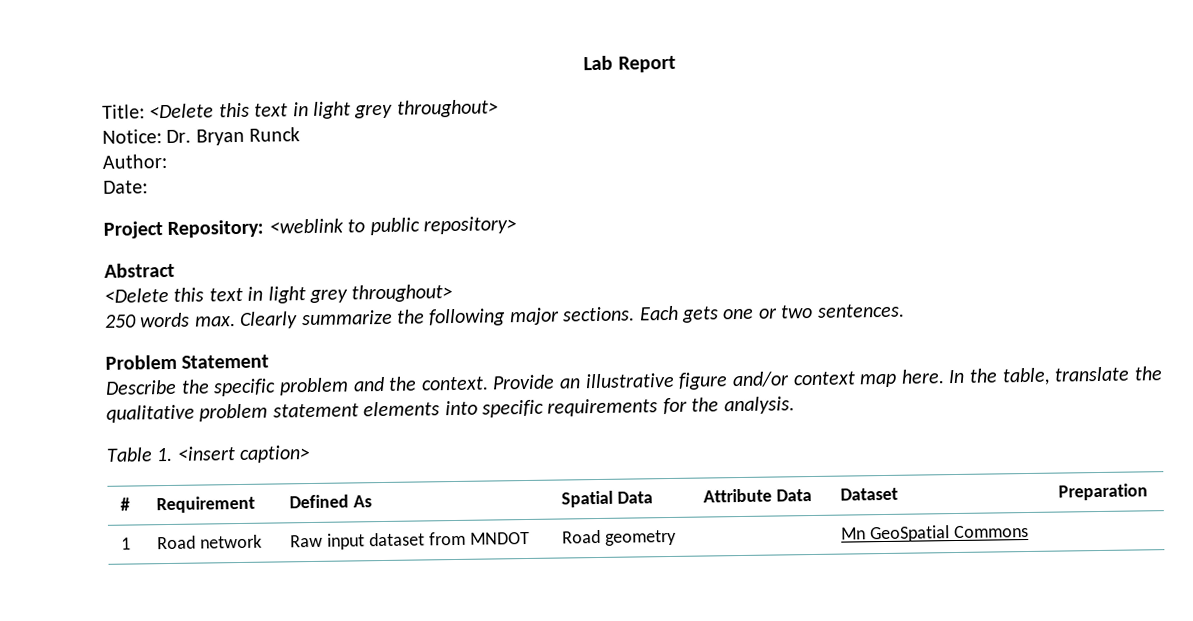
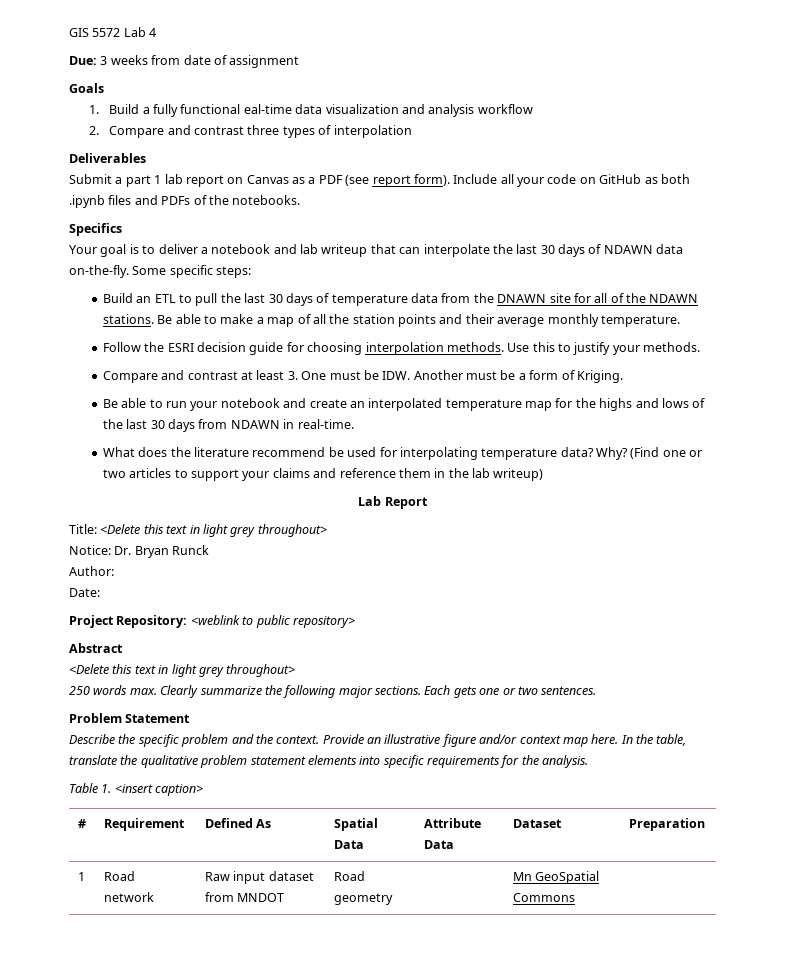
(583, 63) none -> [69,27,157,37] [69,55,300,68] [69,83,104,93] [89,104,533,117] [89,125,412,138] [69,153,146,163] [69,174,690,187] [69,195,301,208] [69,223,122,236] [69,244,684,257] [69,265,252,278] [102,293,699,306] [102,314,680,327] [102,342,701,355] [102,370,623,383] [102,398,706,411] [102,419,354,432] [102,447,703,460] [102,468,544,481] GIS 5572 Lab 4 // Due: 3 weeks from date of assignment // Goals // 1. Build a fully functional eal-time data visualization and analysis workflow // 2. Compare and contrast three types of interpolation // Deliverables // Submit a part 1 lab report on Canvas as a PDF (see report form). Include all your code on GitHub as both .ipynb files and PDFs of the notebooks. // Specifics // Your goal is to deliver a notebook and lab writeup that can interpolate the last 30 days of NDAWN data on-the-fly. Some specific steps: // Build an ETL to pull the last 30 days of temperature data from the DNAWN site for all of the NDAWN stations. Be able to make a map of all the station points and their average monthly temperature. // Follow the ESRI decision guide for choosing interpolation methods. Use this to justify your methods. // Compare and contrast at least 3. One must be IDW. Another must be a form of Kriging. // Be able to run your notebook and create an interpolated temperature map for the highs and lows of the last 30 days from NDAWN in real-time. // What does the literature recommend be used for interpolating temperature data? Why? (Find one or two articles to support your claims and reference them in the lab writeup) //

